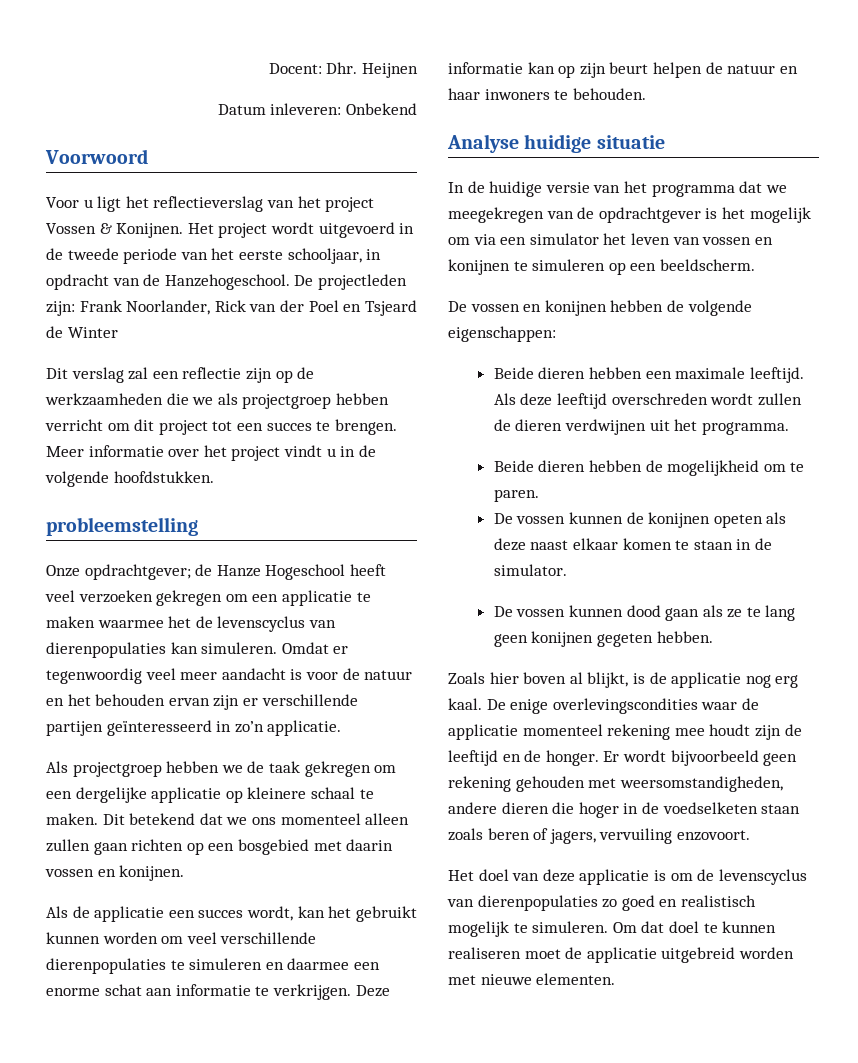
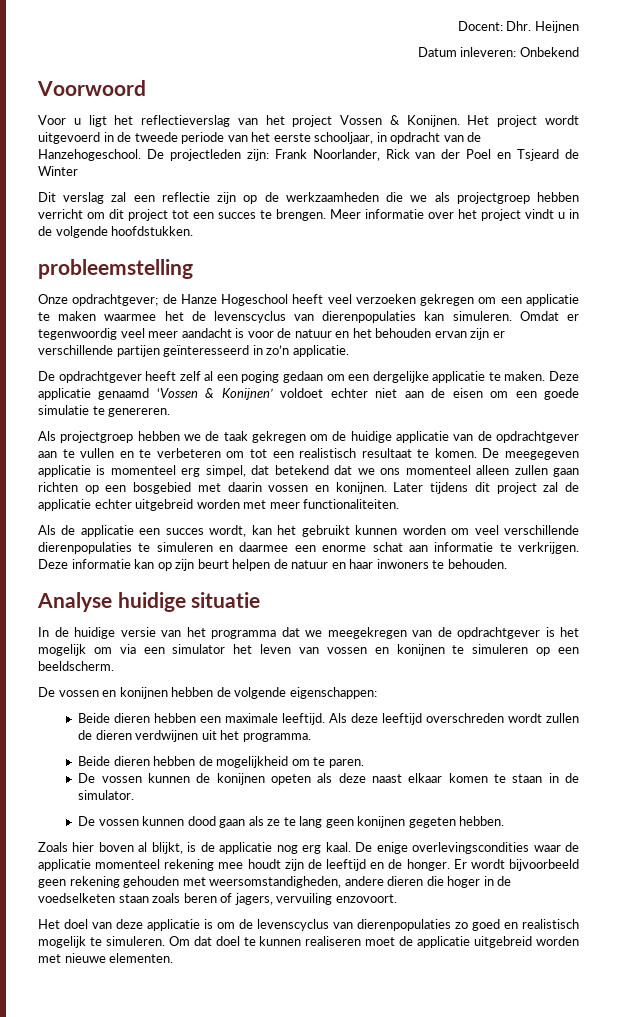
(342, 728) none -> [38,371,579,383] [38,388,579,400] [38,405,171,417] // De opdrachtgever heeft zelf al een poging gedaan om een dergelijke applicatie te maken. Deze applicatie genaamd ‘Vossen & Konijnen’ voldoet echter niet aan de eisen om een goede simulatie te genereren.
[46,787,374,803] [46,813,125,825] een dergelijke applicatie op kleinere schaal te maken. Dit -> [332,431,580,443] [38,448,579,460] [38,465,270,477] de huidige applicatie van de opdrachtgever aan te vullen en te verbeteren om tot een realistisch resultaat te komen. De meegegeven applicatie is momenteel erg simpel, dat
(185, 873) none -> [393,482,580,494] [38,499,400,511] Later tijdens dit project zal de applicatie echter uitgebreid worden met meer functionaliteiten.

